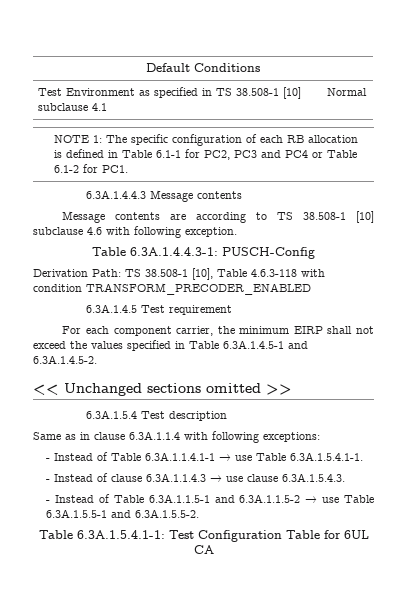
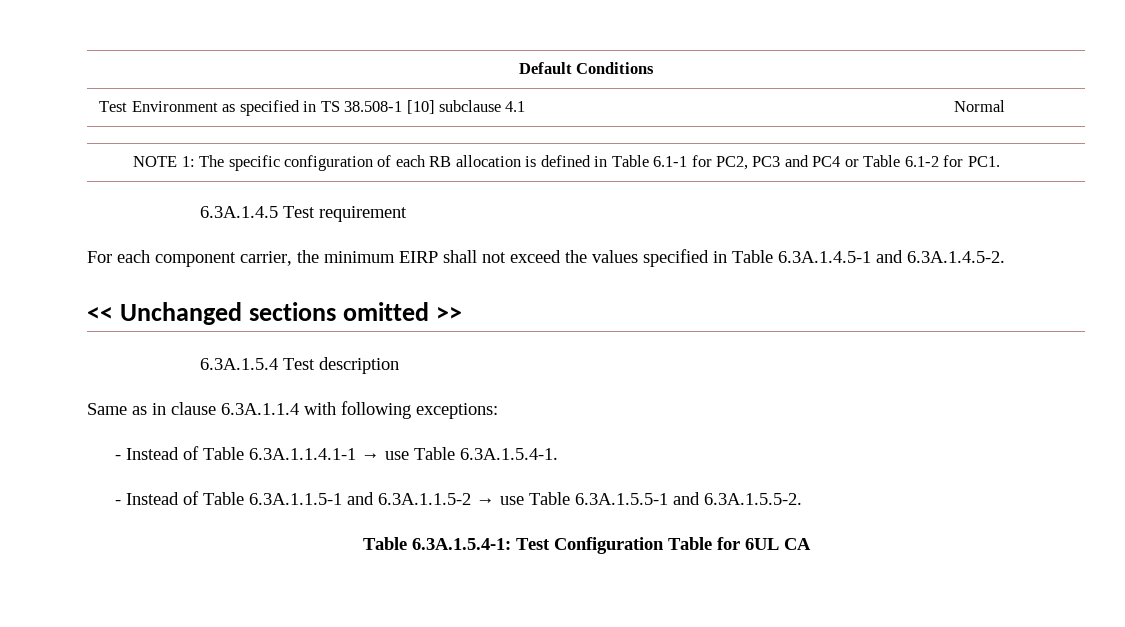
[85,190,242,202] [62,211,374,223] [33,226,237,238] [92,247,315,259] [33,268,325,280] [33,283,311,295] // 6.3A.1.4.4.3 Message contents // Message contents are according to TS 38.508-1 [10] subclause 4.6 with following exception. // Table 6.3A.1.4.4.3-1: PUSCH-Config // Derivation Path: TS 38.508-1 [10], Table 4.6.3-118 with condition TRANSFORM_PRECODER_ENABLED -> (1000, 161) none
[290,452,364,461] [46,473,346,482] 6.3A.1.5.4.1-1. // - Instead of clause 6.3A.1.1.4.3 → use clause 6.3A.1.5.4.3. -> [460,448,559,460] 6.3A.1.5.4-1.
[76,530,165,539] 6.3A.1.5.4.1-1: -> [411,538,511,550] 6.3A.1.5.4-1:

